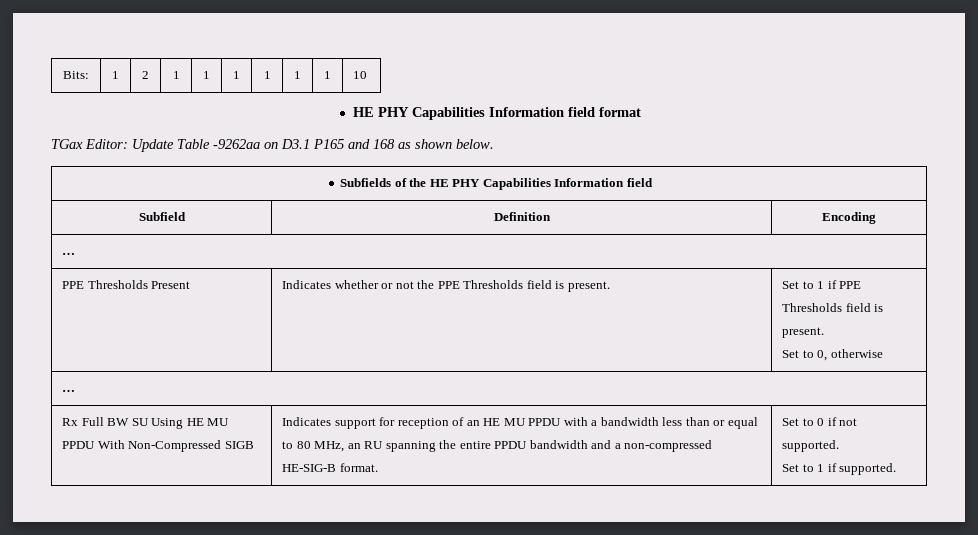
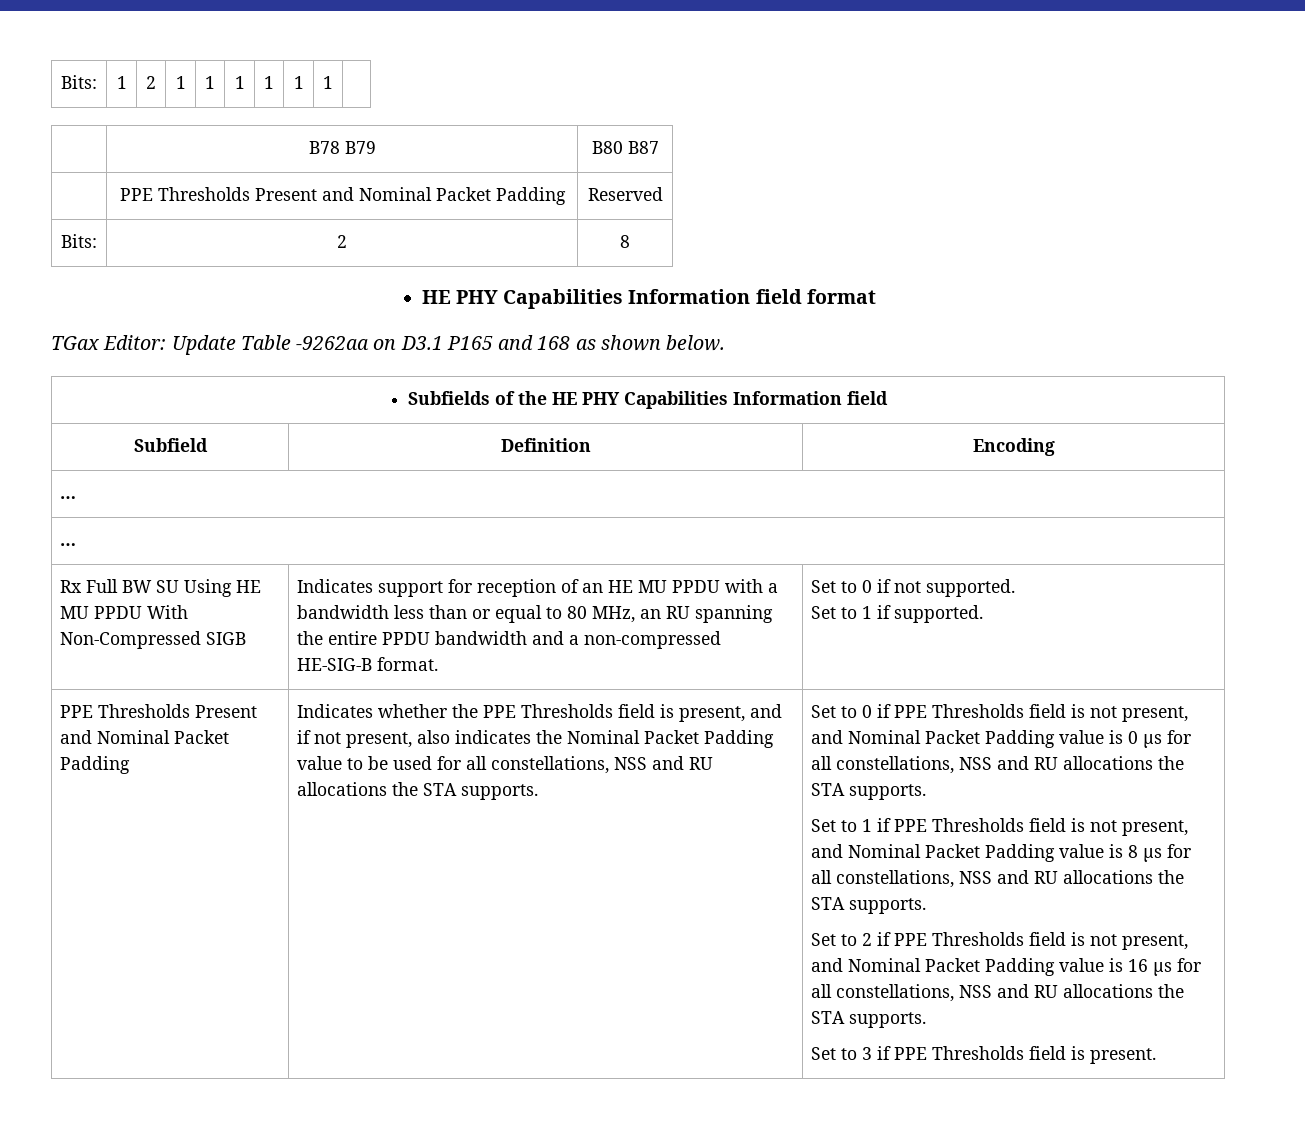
[353,71,368,79] 10 -> [308,141,376,154] [591,141,659,154] [119,187,566,205] [587,187,663,201] [61,234,97,248] [337,235,347,248] [620,235,630,248] // | B78 B79 | B80 B87 // | PPE Thresholds Present and Nominal Packet Padding | Reserved // Bits: | 2 | 8
[62,280,191,289] [282,280,610,292] [782,280,862,289] [782,303,884,312] [782,327,825,338] [782,349,883,361] // PPE Thresholds Present | Indicates whether or not the PPE Thresholds field is present. | Set to 1 if PPE Thresholds field is present. // Set to 0, otherwise -> (77, 497) none
(897, 469) none -> [60,704,258,718] [60,730,230,744] [60,756,131,774] [297,704,783,722] [297,730,775,748] [297,756,714,774] [297,782,539,800] [811,704,1189,722] [811,730,1192,748] [811,756,1185,774] [811,783,927,800] [811,818,1189,836] [811,844,1192,862] [811,870,1185,888] [811,897,927,914] [811,932,1189,950] [811,958,1202,976] [811,984,1185,1002] [811,1011,927,1028] [811,1046,1157,1064] // PPE Thresholds Present and Nominal Packet Padding | Indicates whether the PPE Thresholds field is present, and if not present, also indicates the Nominal Packet Padding value to be used for all constellations, NSS and RU allocations the STA supports. | Set to 0 if PPE Thresholds field is not present, and Nominal Packet Padding value is 0 µs for all constellations, NSS and RU allocations the STA supports. // Set to 1 if PPE Thresholds field is not present, and Nominal Packet Padding value is 8 µs for all constellations, NSS and RU allocations the STA supports. // Set to 2 if PPE Thresholds field is not present, and Nominal Packet Padding value is 16 µs for all constellations, NSS and RU allocations the STA supports. // Set to 3 if PPE Thresholds field is present.

